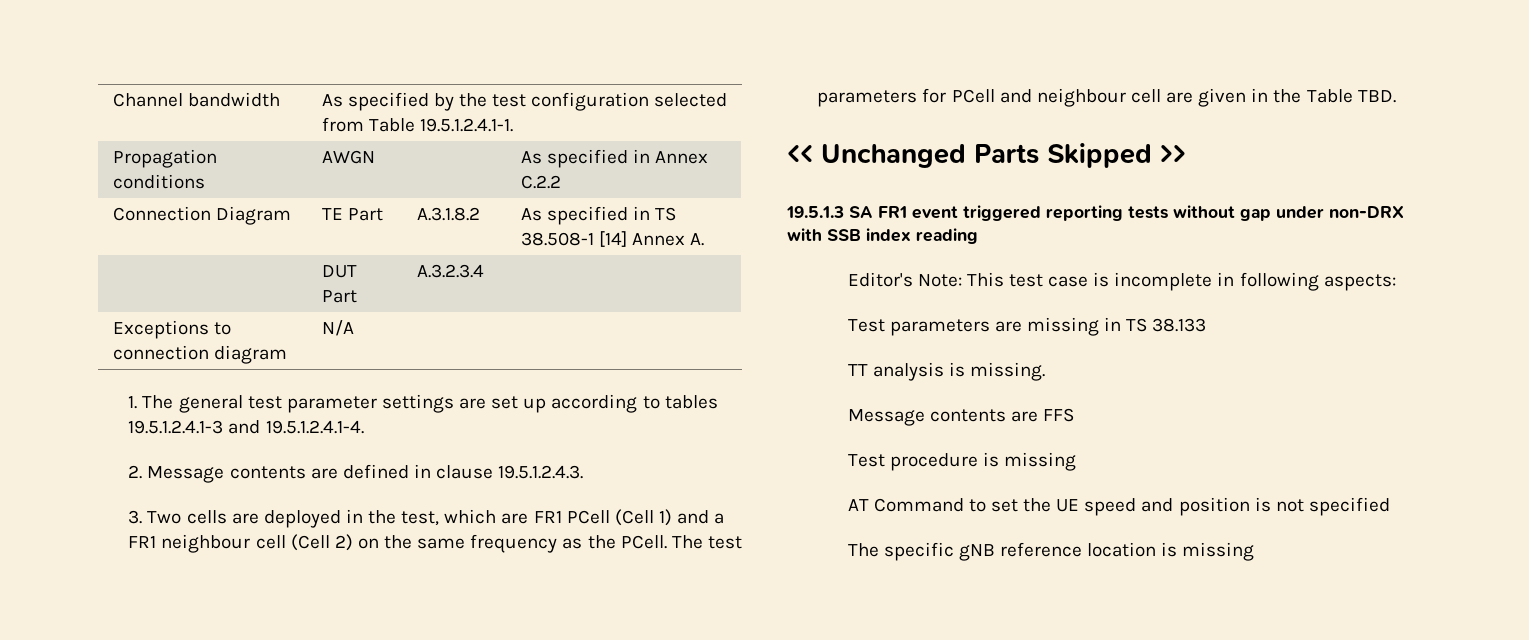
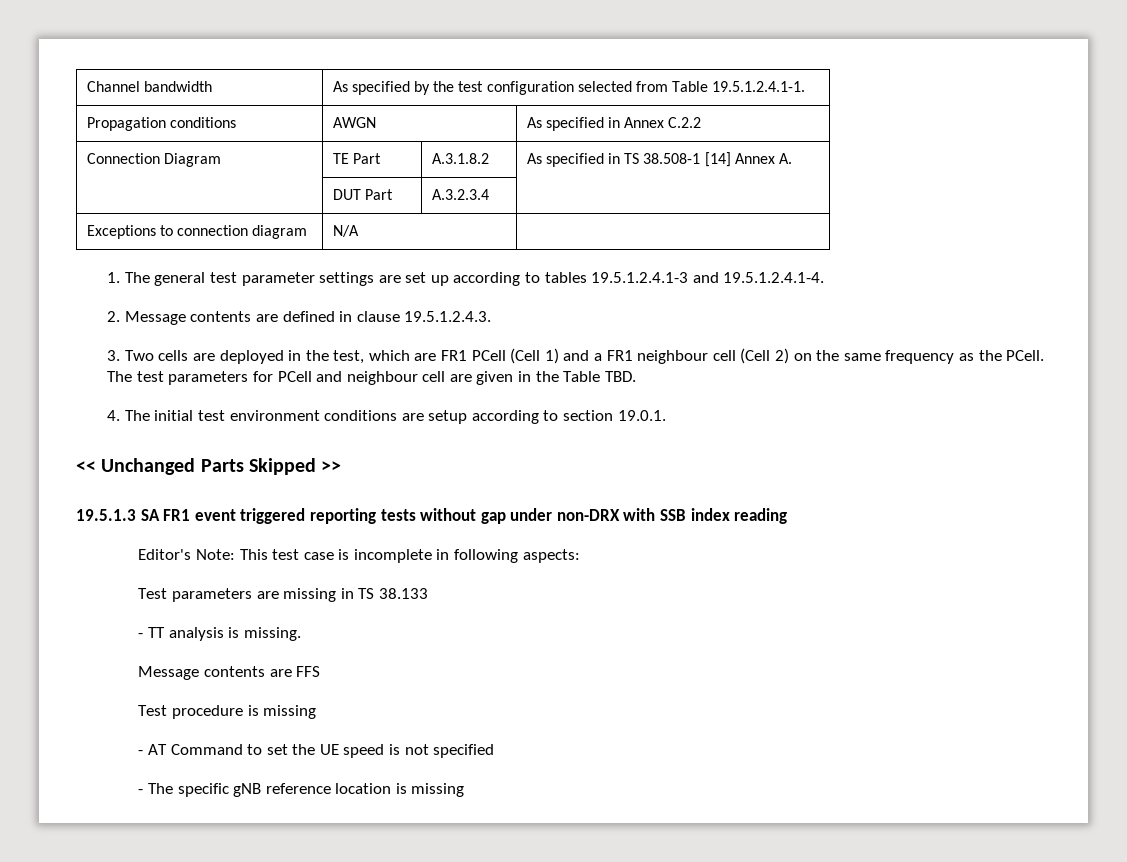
(1396, 96) none -> [107,410,666,424] // 4. The initial test environment conditions are setup according to section 19.0.1.
(1207, 325) none -> [138,633,144,638] -
(1076, 461) none -> [138,750,144,755] -
[1141,497,1250,516] and position -> (385, 751) none
(1390, 506) none -> [138,789,144,794] -

